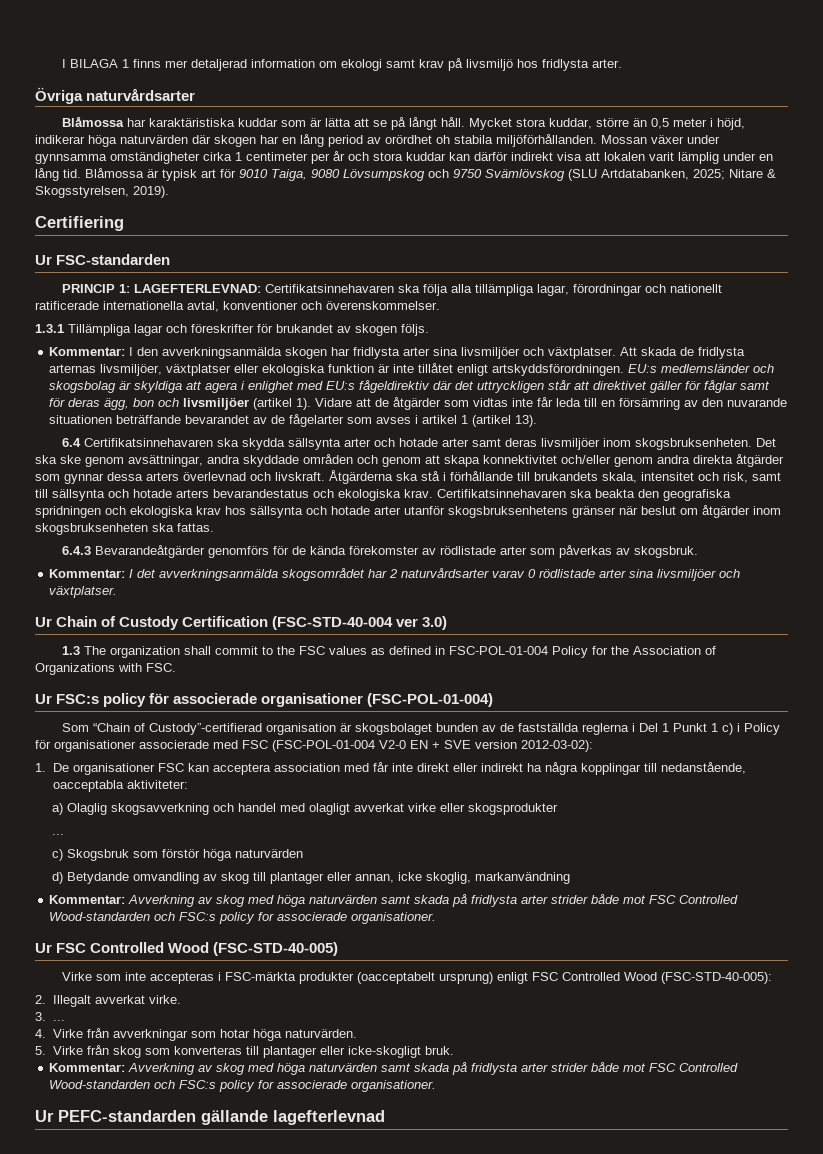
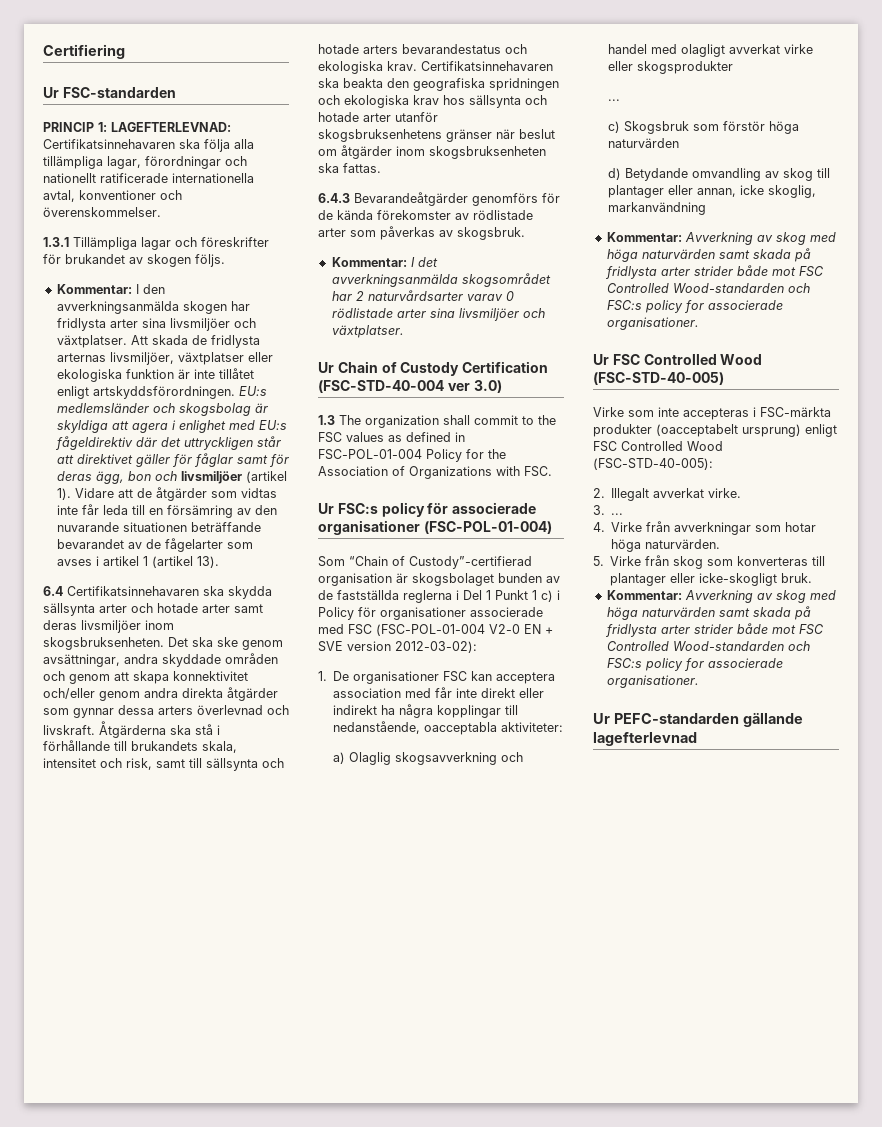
[61,58,622,71] [35,87,196,104] [61,116,745,130] [35,134,720,147] [35,151,773,164] [35,168,776,181] [35,186,169,198] I BILAGA 1 finns mer detaljerad information om ekologi samt krav på livsmiljö hos fridlysta arter. // Övriga naturvårdsarter // Blåmossa har karaktäristiska kuddar som är lätta att se på långt håll. Mycket stora kuddar, större än 0,5 meter i höjd, indikerar höga naturvärden där skogen har en lång period av orördhet oh stabila miljöförhållanden. Mossan växer under gynnsamma omständigheter cirka 1 centimeter per år och stora kuddar kan därför indirekt visa att lokalen varit lämplig under en lång tid. Blåmossa är typisk art för 9010 Taiga, 9080 Lövsumpskog och 9750 Svämlövskog (SLU Artdatabanken, 2025; Nitare & Skogsstyrelsen, 2019). // -> (43, 51) none

